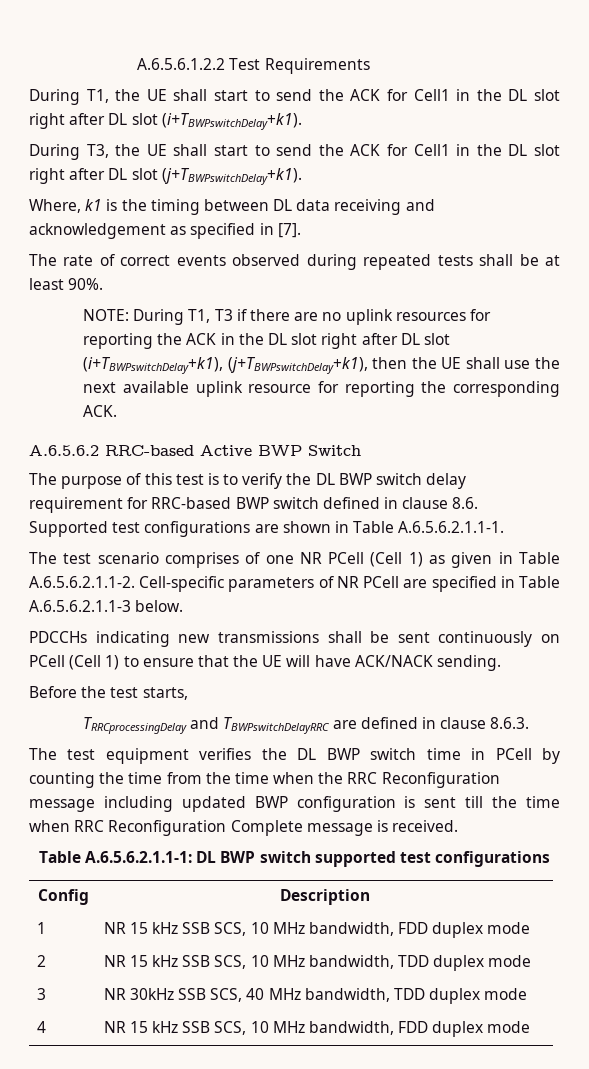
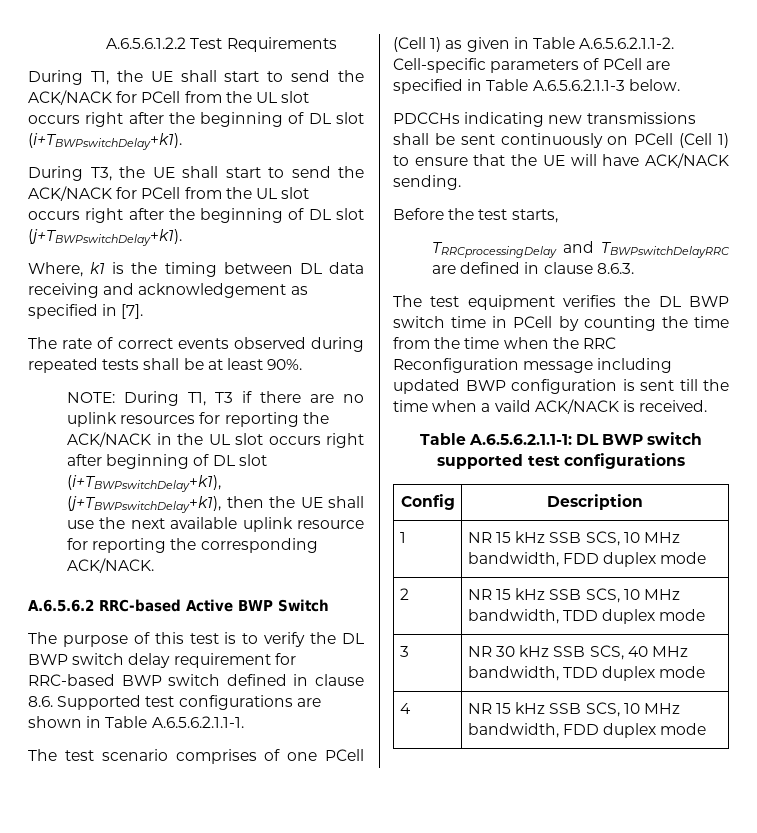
[350,89,561,101] [29,113,106,129] ACK for Cell1 in the DL slot right after -> [28,90,310,105] [28,112,305,127] ACK/NACK for PCell from the UL slot occurs right after the beginning of
[350,144,561,156] [29,168,106,184] ACK for Cell1 in the DL slot right after -> [28,186,310,201] [28,208,305,223] ACK/NACK for PCell from the UL slot occurs right after the beginning of
[186,333,398,349] ACK in the DL slot right after -> [67,432,364,448] [67,454,210,469] ACK/NACK in the UL slot occurs right after beginning of
[83,405,118,417] ACK. -> [67,558,155,573] ACK/NACK.
[299,552,322,564] NR -> (318, 756) none
[336,576,359,588] NR -> (600, 64) none
[74,820,373,836] RRC Reconfiguration Complete message -> [481,399,619,414] a vaild ACK/NACK
[129,988,174,1000] 30kHz -> [496,645,550,657] 30 kHz

